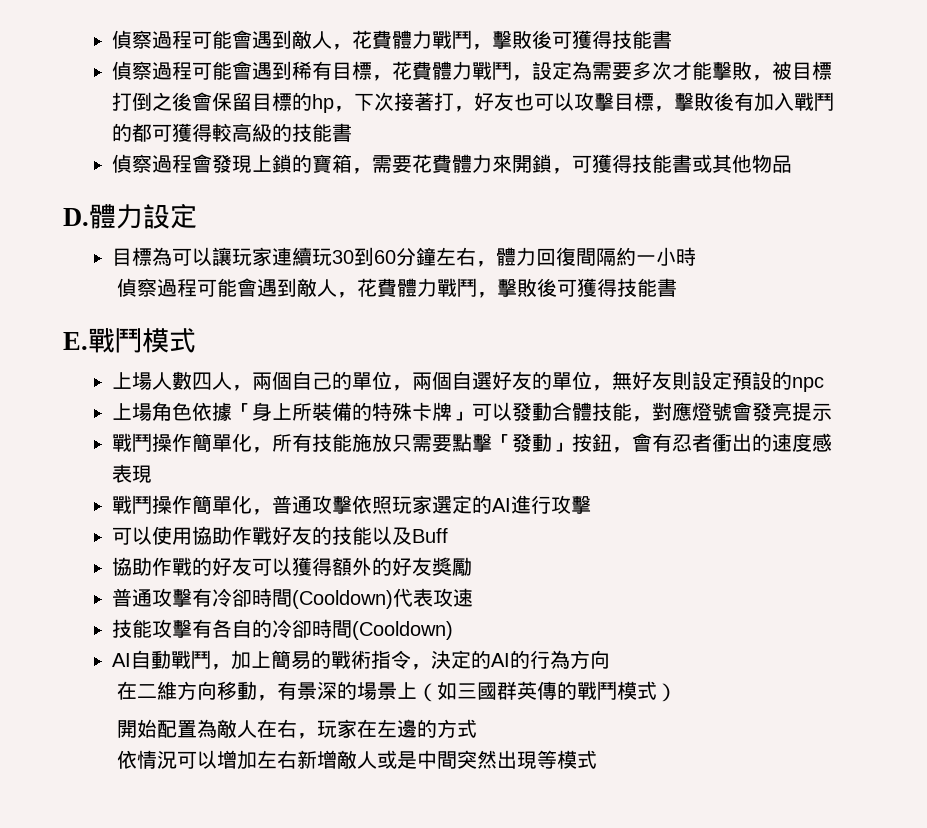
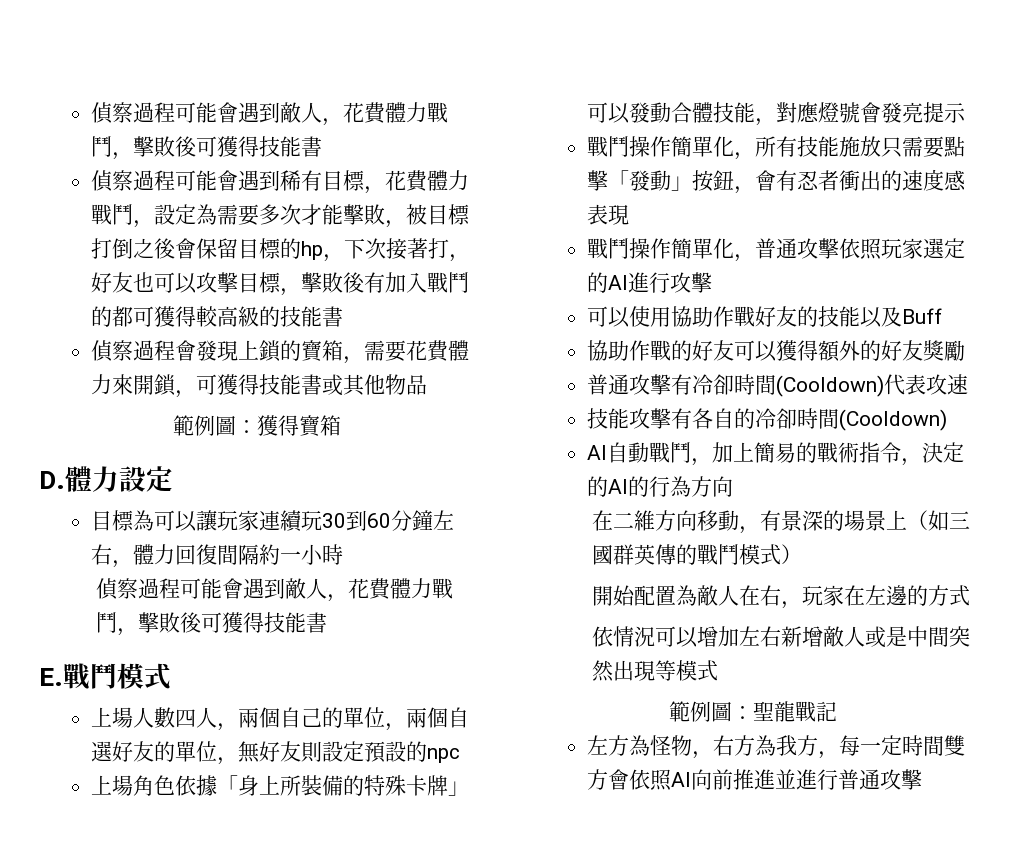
(792, 164) none -> [172,415,341,437] // 範例圖：獲得寶箱
(597, 759) none -> [668,701,837,722] [586,735,965,759] [586,769,922,791] // 範例圖：聖龍戰記 // 左方為怪物，右方為我方，每一定時間雙方會依照AI向前推進並進行普通攻擊

